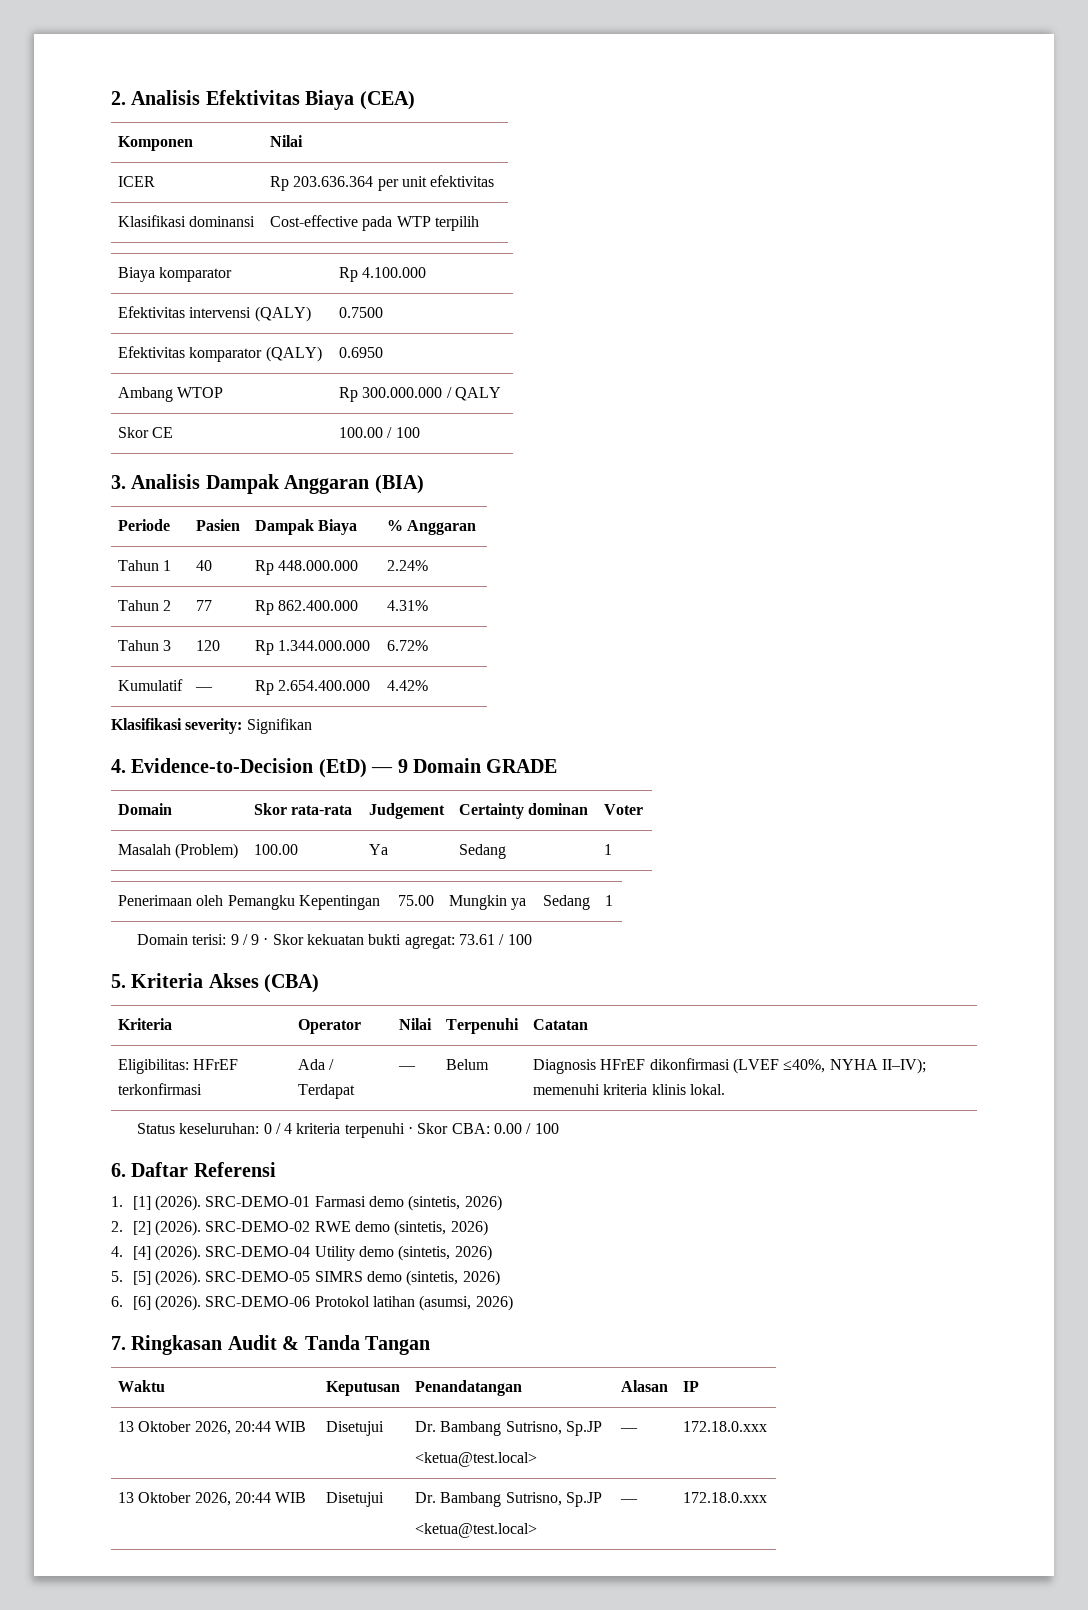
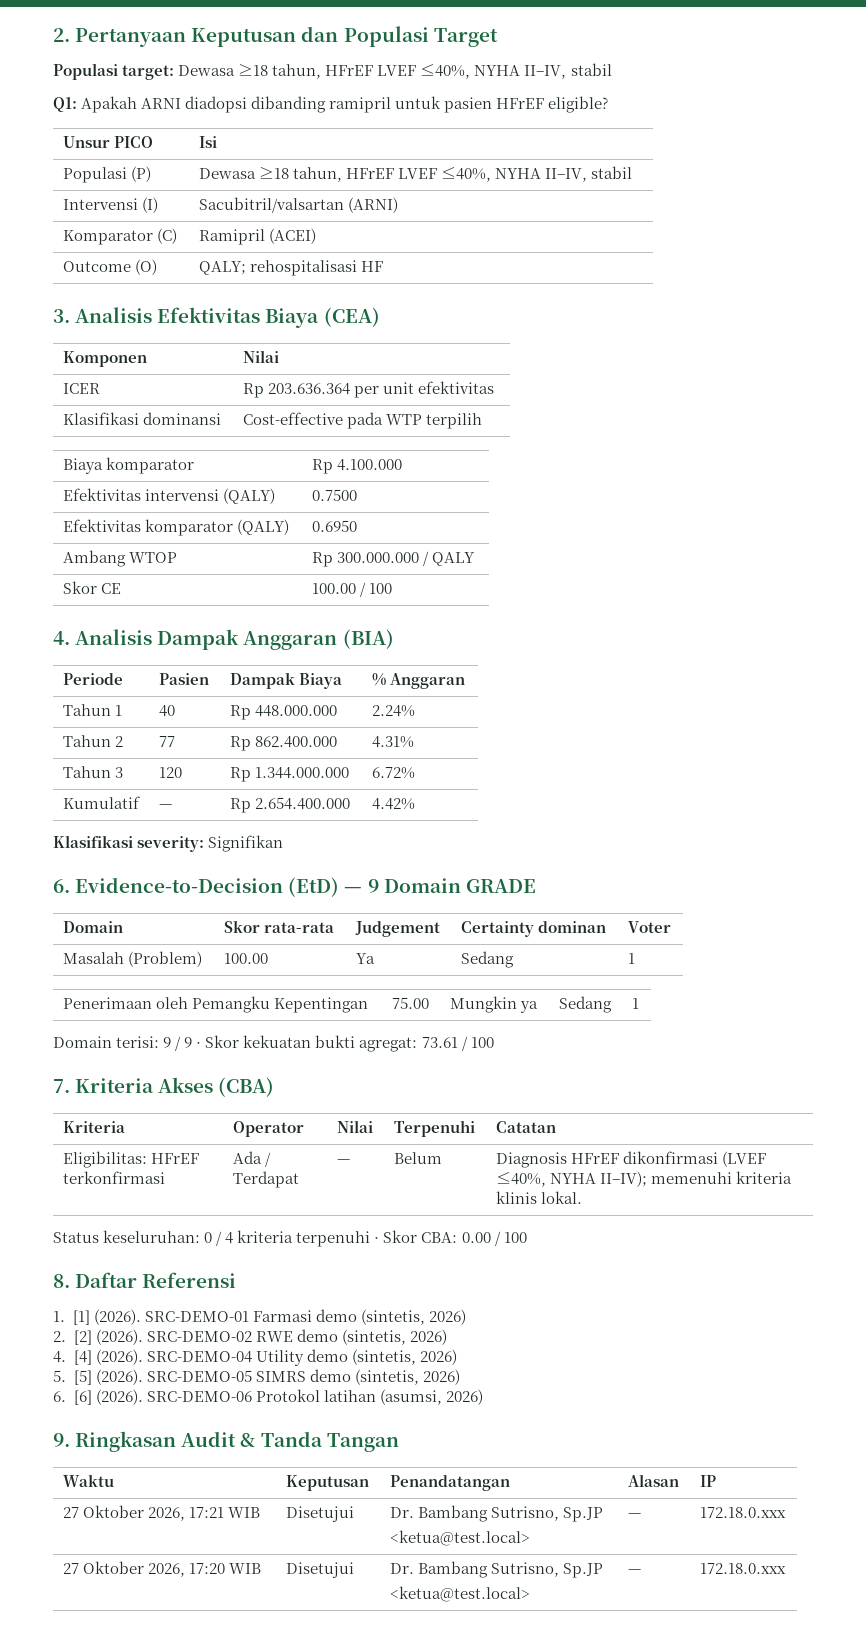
[111,91,126,105] 2. -> [53,26,498,47] [53,63,612,80] [53,96,609,113] [62,136,153,148] [198,136,217,148] [62,166,151,183] [198,166,633,182] [62,197,158,213] [198,197,398,213] [62,228,177,245] [198,228,316,245] [62,259,157,275] [198,260,384,276] [53,309,70,323] 2. Pertanyaan Keputusan dan Populasi Target // Populasi target: Dewasa ≥18 tahun, HFrEF LVEF ≤40%, NYHA II–IV, stabil // Q1: Apakah ARNI diadopsi dibanding ramipril untuk pasien HFrEF eligible? // Unsur PICO | Isi // Populasi (P) | Dewasa ≥18 tahun, HFrEF LVEF ≤40%, NYHA II–IV, stabil // Intervensi (I) | Sacubitril/valsartan (ARNI) // Komparator (C) | Ramipril (ACEI) // Outcome (O) | QALY; rehospitalisasi HF // 3.
[111,475,126,489] 3. -> [53,631,70,645] 4.
[111,759,126,773] 4. -> [53,879,70,893] 6.
[111,974,126,988] 5. -> [53,1079,70,1093] 7.
[111,1163,126,1177] 6. -> [53,1274,70,1288] 8.
[111,1336,126,1350] 7. -> [53,1433,70,1447] 9.
[117,1421,271,1435] 13 Oktober 2026, 20:44 -> [62,1505,225,1521] 27 Oktober 2026, 17:21
[117,1492,271,1506] 13 Oktober 2026, 20:44 -> [62,1561,226,1577] 27 Oktober 2026, 17:20

